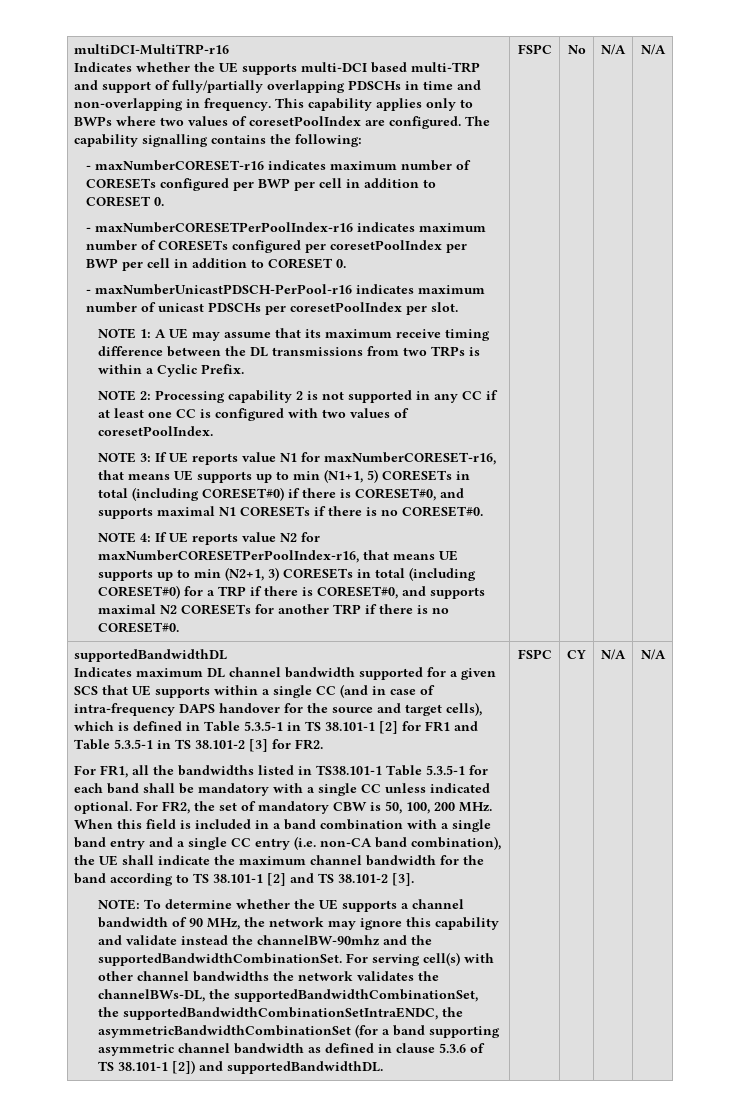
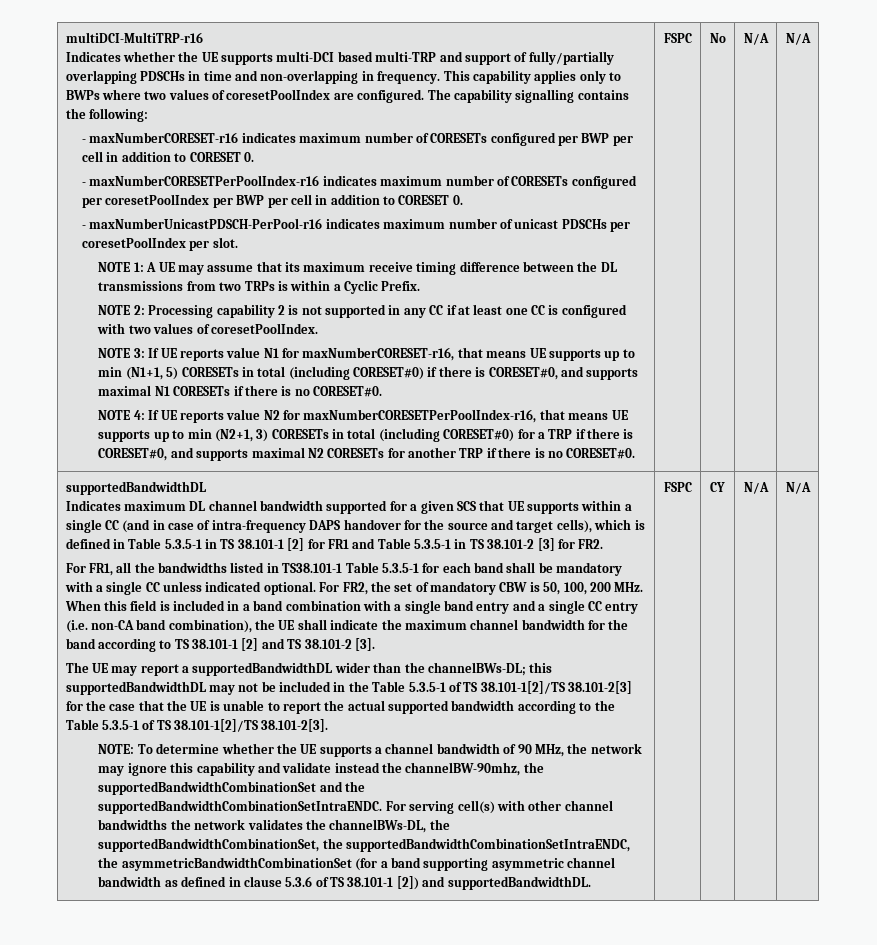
(415, 879) none -> [65,662,553,676] [65,681,633,695] [65,700,615,714] [65,719,329,732] // The UE may report a supportedBandwidthDL wider than the channelBWs-DL; this supportedBandwidthDL may not be included in the Table 5.3.5-1 of TS 38.101-1[2]/TS 38.101-2[3] for the case that the UE is unable to report the actual supported bandwidth according to the Table 5.3.5-1 of TS 38.101-1[2]/TS 38.101-2[3].
[257,935,380,946] channelBW-90mhz -> [405,762,544,776] [98,781,317,795] channelBW-90mhz, the supportedBandwidthCombinationSet
[98,953,343,966] supportedBandwidthCombinationSet. -> [98,800,383,814] supportedBandwidthCombinationSetIntraENDC.

